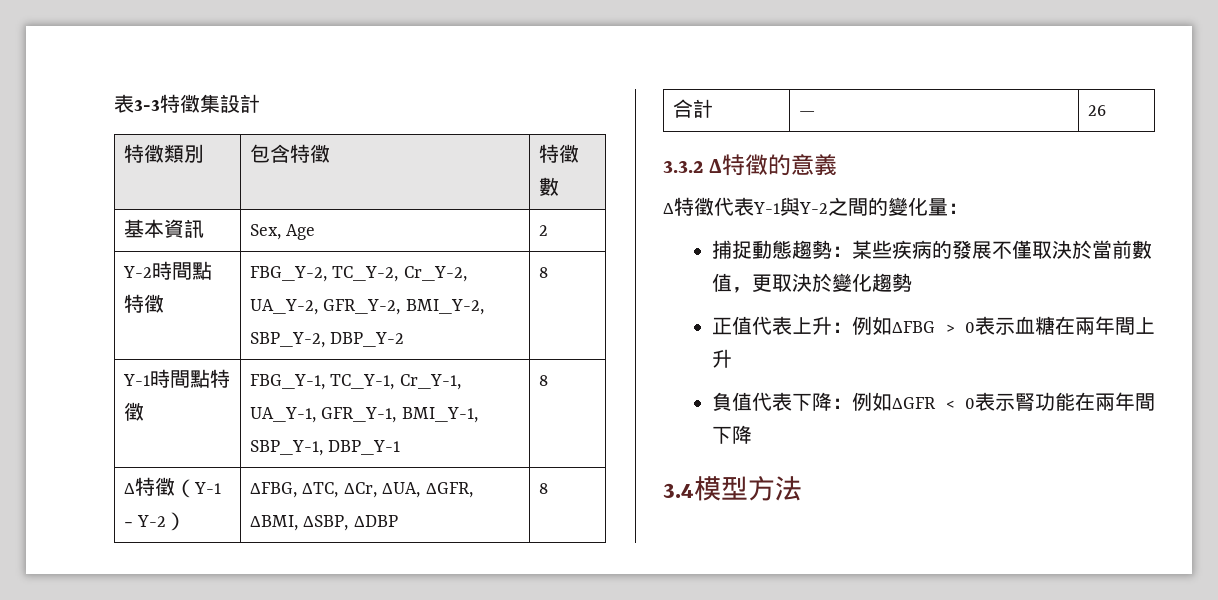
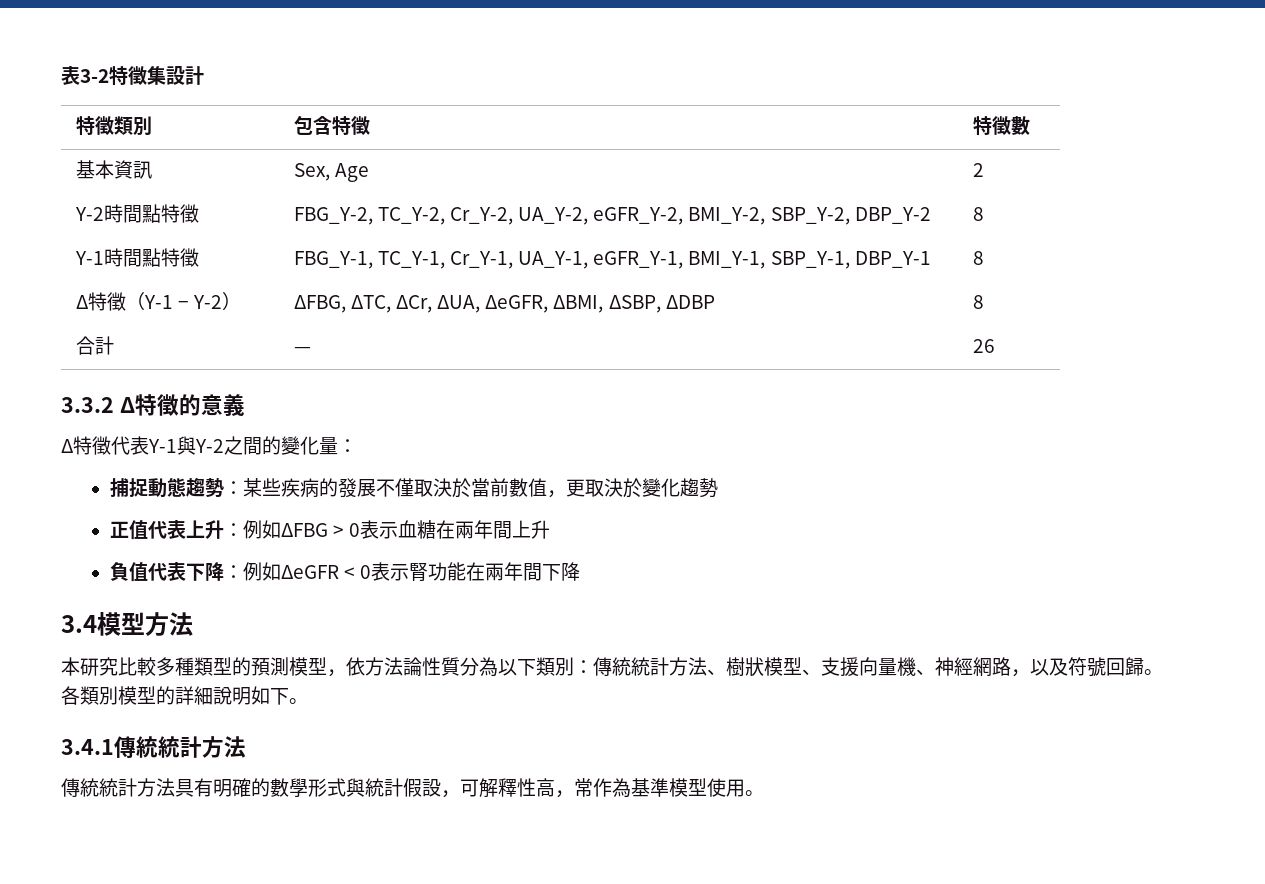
[114,94,160,113] 表3-3 -> [61,66,109,85] 表3-2
[323,299,401,315] GFR_Y-2, -> [593,207,684,225] eGFR_Y-2,
[321,407,397,423] GFR_Y-1, -> [593,251,684,269] eGFR_Y-1,
[425,482,473,498] ΔGFR, -> [485,295,549,313] ΔeGFR,
[892,397,937,409] ΔGFR -> [280,565,339,579] ΔeGFR
(802, 488) none -> [61,657,1163,677] [61,686,308,705] [61,736,246,758] [61,778,764,798] // 本研究比較多種類型的預測模型，依方法論性質分為以下類別：傳統統計方法、樹狀模型、支援向量機、神經網路，以及符號回歸。各類別模型的詳細說明如下。 // 3.4.1傳統統計方法 // 傳統統計方法具有明確的數學形式與統計假設，可解釋性高，常作為基準模型使用。

